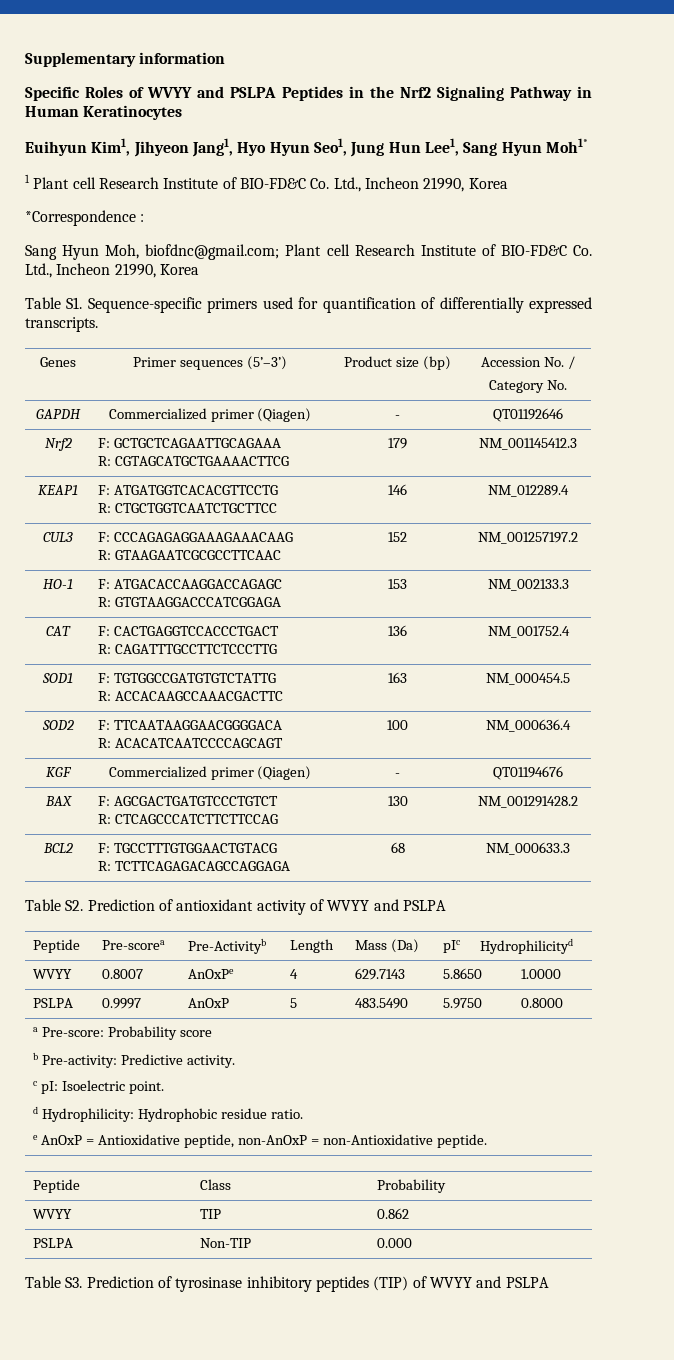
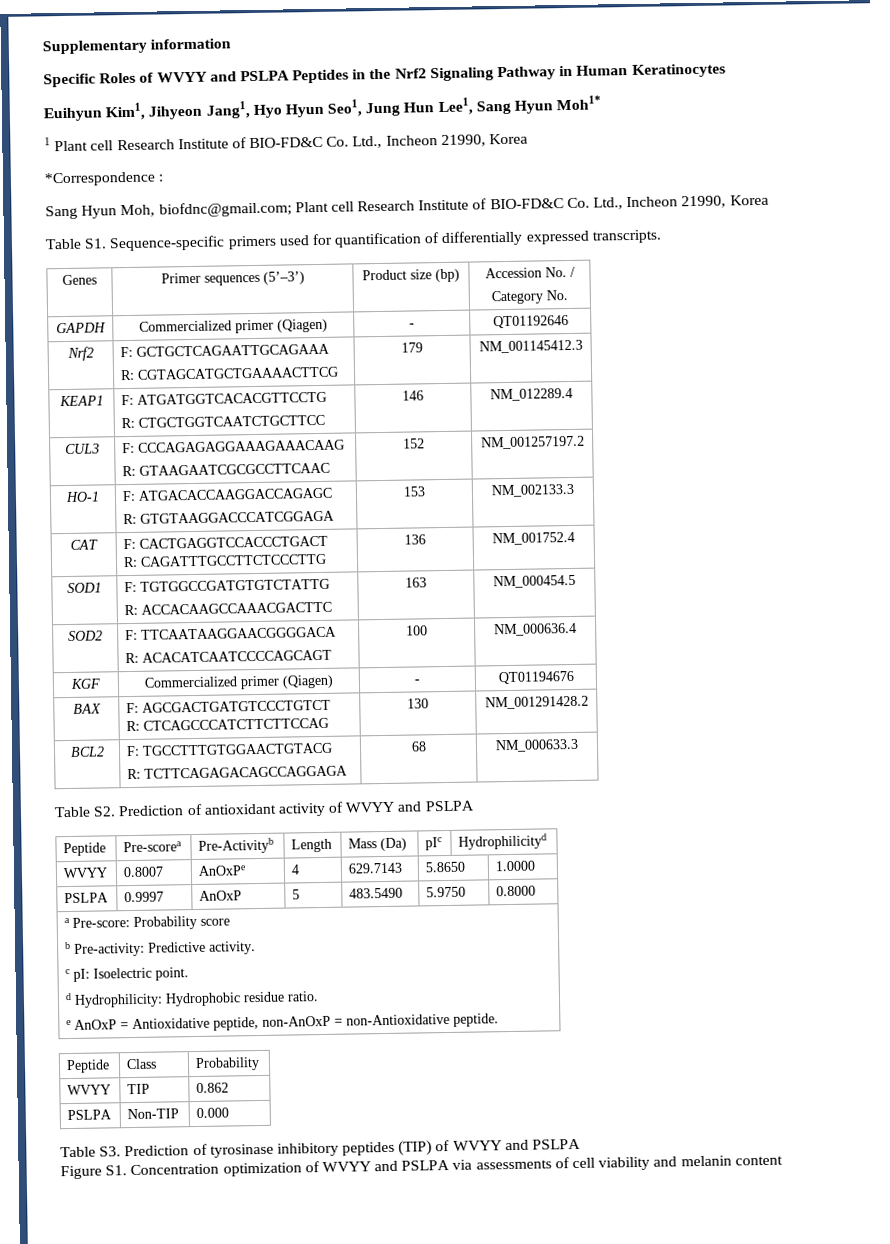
(549, 1282) none -> [60,1155,783,1180] // Figure S1. Concentration optimization of WVYY and PSLPA via assessments of cell viability and melanin content

